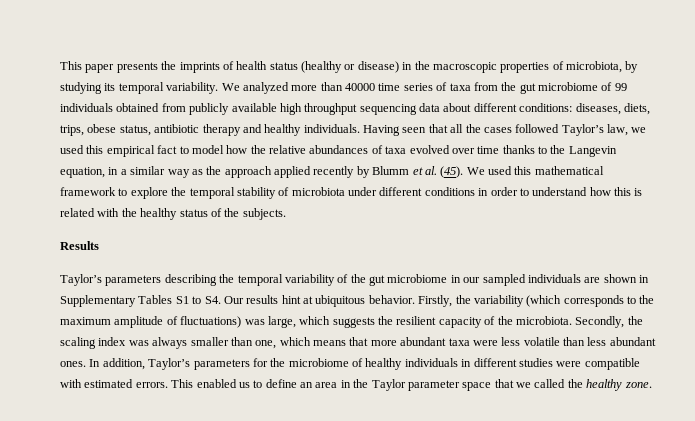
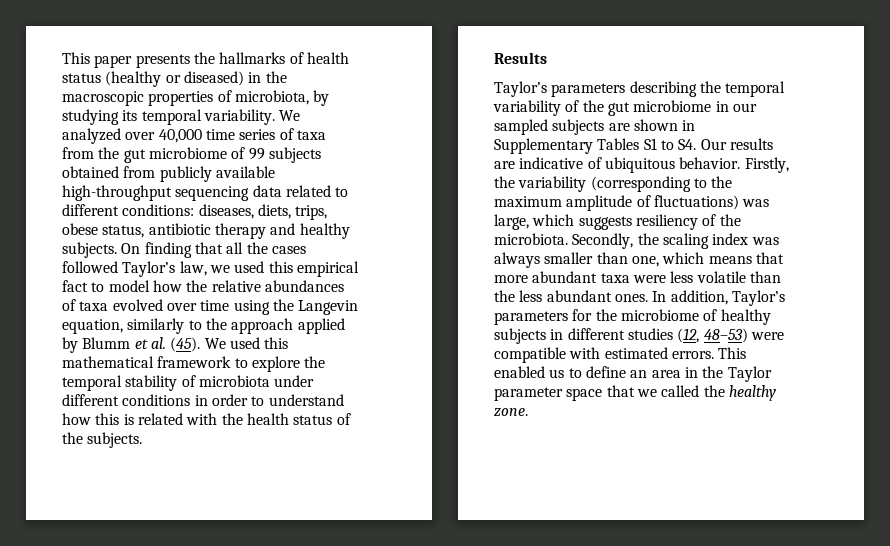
[179,62,220,73] imprints -> [219,52,286,64] hallmarks
[357,61,399,73] disease) -> [183,71,244,86] diseased)
[291,82,375,91] more than 40000 -> [125,129,202,143] over 40,000
[60,103,113,112] individuals -> [268,147,321,163] subjects
[279,103,472,115] high throughput sequencing data about -> [62,185,349,201] high-throughput sequencing data related to
[303,124,427,136] individuals. Having seen -> [62,242,192,258] subjects. On finding
[502,145,547,154] thanks to -> [233,300,270,315] using
[108,166,203,178] in a similar way as -> [127,318,202,334] similarly to
[313,166,355,178] recently -> (345, 326) none
[140,208,178,220] healthy -> [246,413,289,425] health
[527,274,581,283] individuals -> [552,119,605,135] subjects
[281,295,313,304] hint at -> [494,157,602,169] are indicative of
[526,295,624,307] (which corresponds -> [590,176,691,192] (corresponding
[378,316,482,328] the resilient capacity -> [635,214,698,230] resiliency
(585, 341) none -> [494,290,515,302] the
[404,358,458,367] individuals -> [494,328,546,344] subjects
(553, 362) none -> [677,328,748,343] (12, 48–53)

